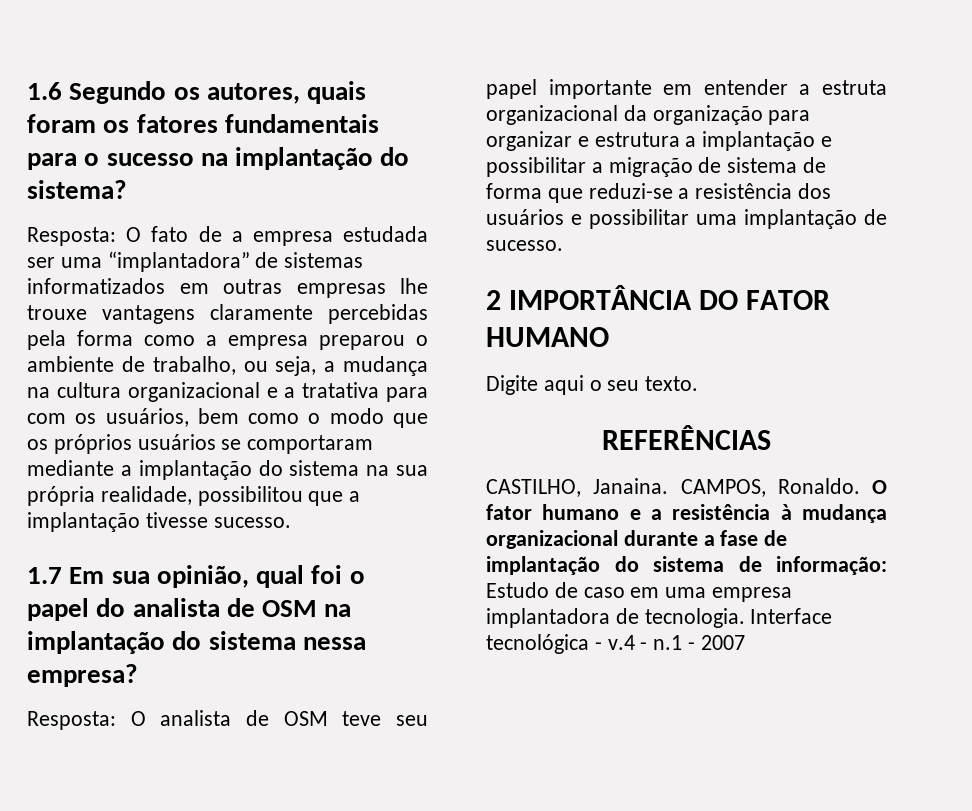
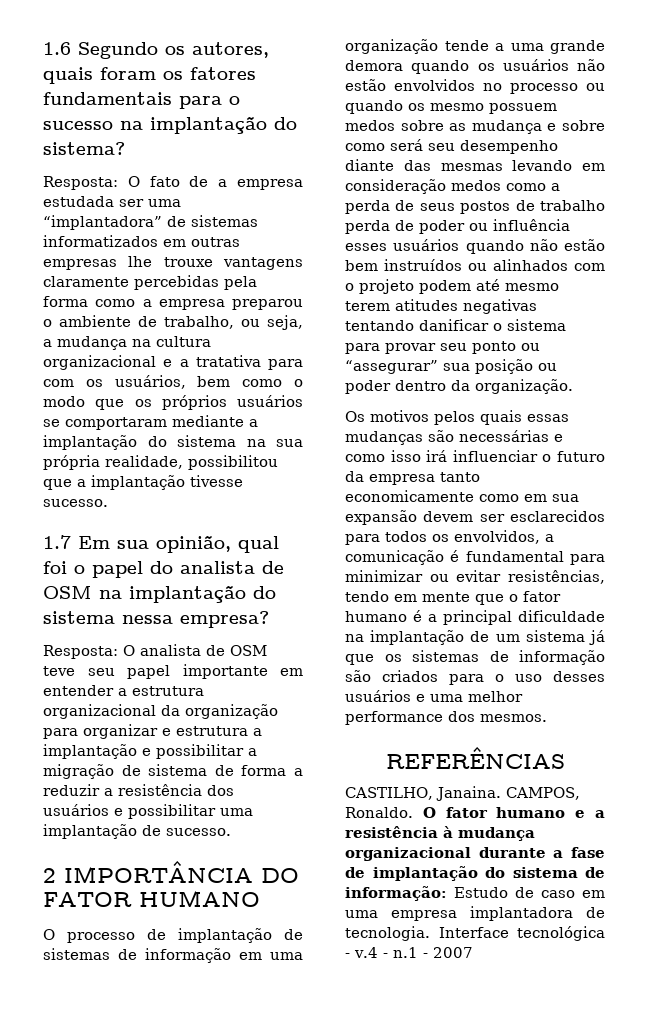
[822,80,887,95] estruta -> [132,686,204,696] estrutura
[547,183,673,203] que reduzi-se -> [294,768,303,776] [43,784,100,796] a reduzir
[486,375,699,395] Digite aqui o seu texto. -> [43,928,303,943] [43,948,303,963] [345,39,605,54] [345,59,605,74] [345,79,605,94] [345,100,557,114] [345,120,605,134] [345,139,558,154] [345,159,605,171] [345,179,560,194] [345,200,605,214] [345,219,570,234] [345,239,605,254] [345,259,605,271] [345,279,559,294] [345,299,537,314] [345,319,566,331] [345,341,540,354] [345,359,557,374] [345,379,573,394] [345,410,569,425] [345,430,563,445] [345,450,605,462] [345,471,480,485] [345,490,579,502] [345,510,605,525] [345,530,554,545] [345,550,605,565] [345,570,605,584] [345,591,561,605] [345,610,605,625] [345,630,605,645] [345,650,605,665] [345,670,605,685] [345,690,523,702] [345,711,547,725] O processo de implantação de sistemas de informação em uma organização tende a uma grande demora quando os usuários não estão envolvidos no processo ou quando os mesmo possuem medos sobre as mudança e sobre como será seu desempenho diante das mesmas levando em consideração medos como a perda de seus postos de trabalho perda de poder ou influência esses usuários quando não estão bem instruídos ou alinhados com o projeto podem até mesmo terem atitudes negativas tentando danificar o sistema para provar seu ponto ou “assegurar” sua posição ou poder dentro da organização. // Os motivos pelos quais essas mudanças são necessárias e como isso irá influenciar o futuro da empresa tanto economicamente como em sua expansão devem ser esclarecidos para todos os envolvidos, a comunicação é fundamental para minimizar ou evitar resistências, tendo em mente que o fator humano é a principal dificuldade na implantação de um sistema já que os sistemas de informação são criados para o uso desses usuários e uma melhor performance dos mesmos.

